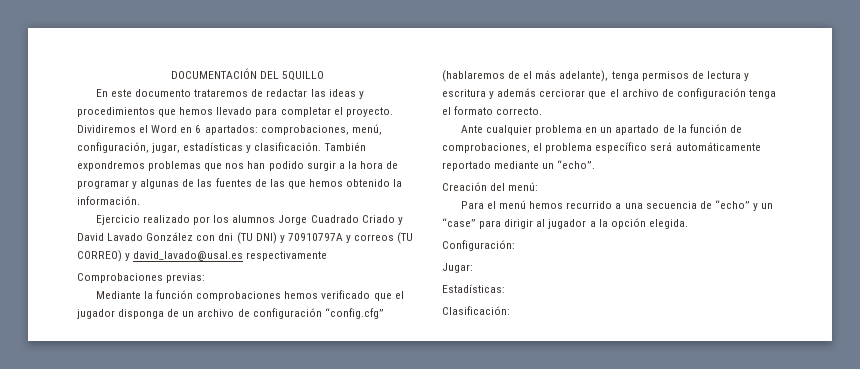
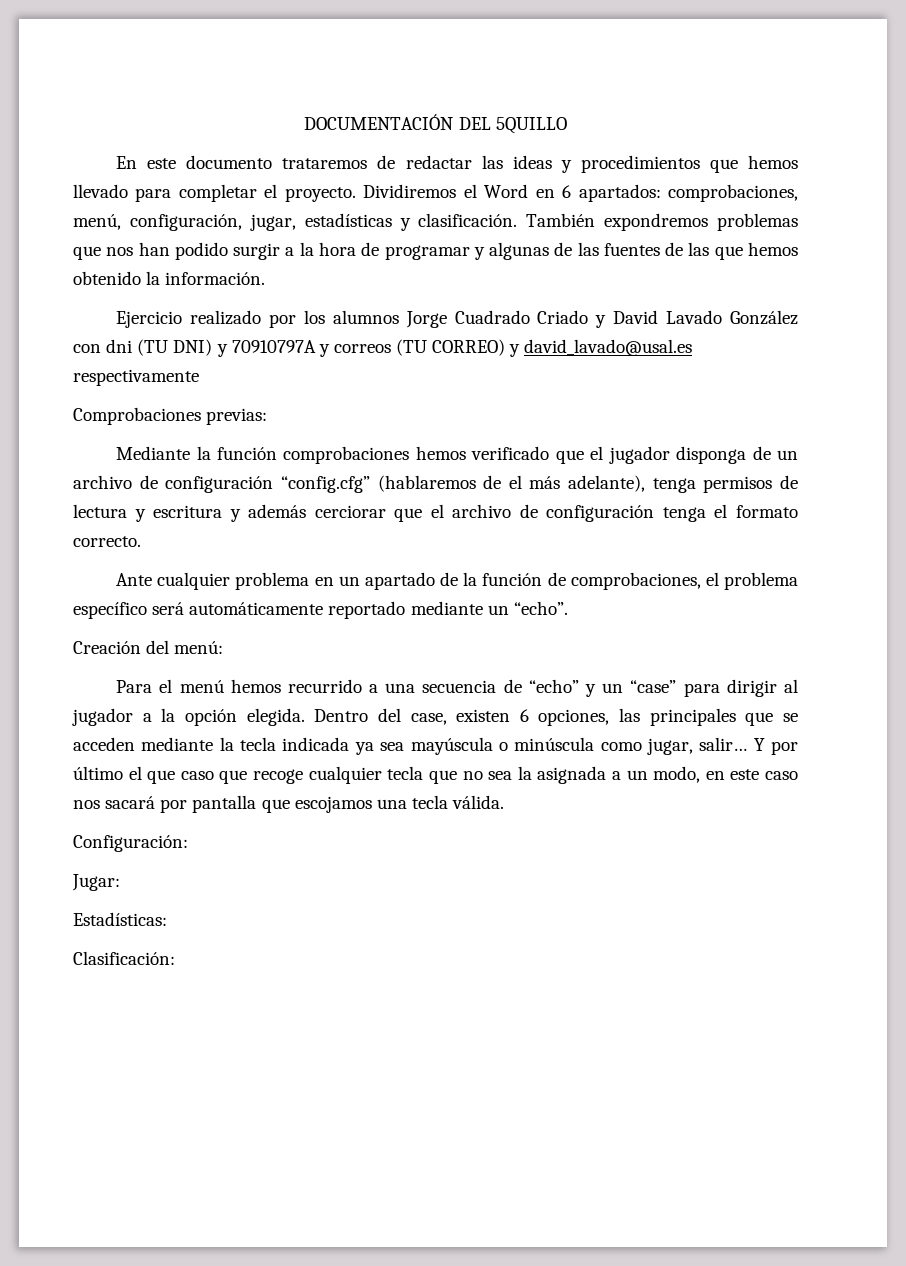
(688, 224) none -> [314,708,798,726] [73,737,798,755] [73,766,798,784] [73,795,505,813] Dentro del case, existen 6 opciones, las principales que se acceden mediante la tecla indicada ya sea mayúscula o minúscula como jugar, salir… Y por último el que caso que recoge cualquier tecla que no sea la asignada a un modo, en este caso nos sacará por pantalla que escojamos una tecla válida.

